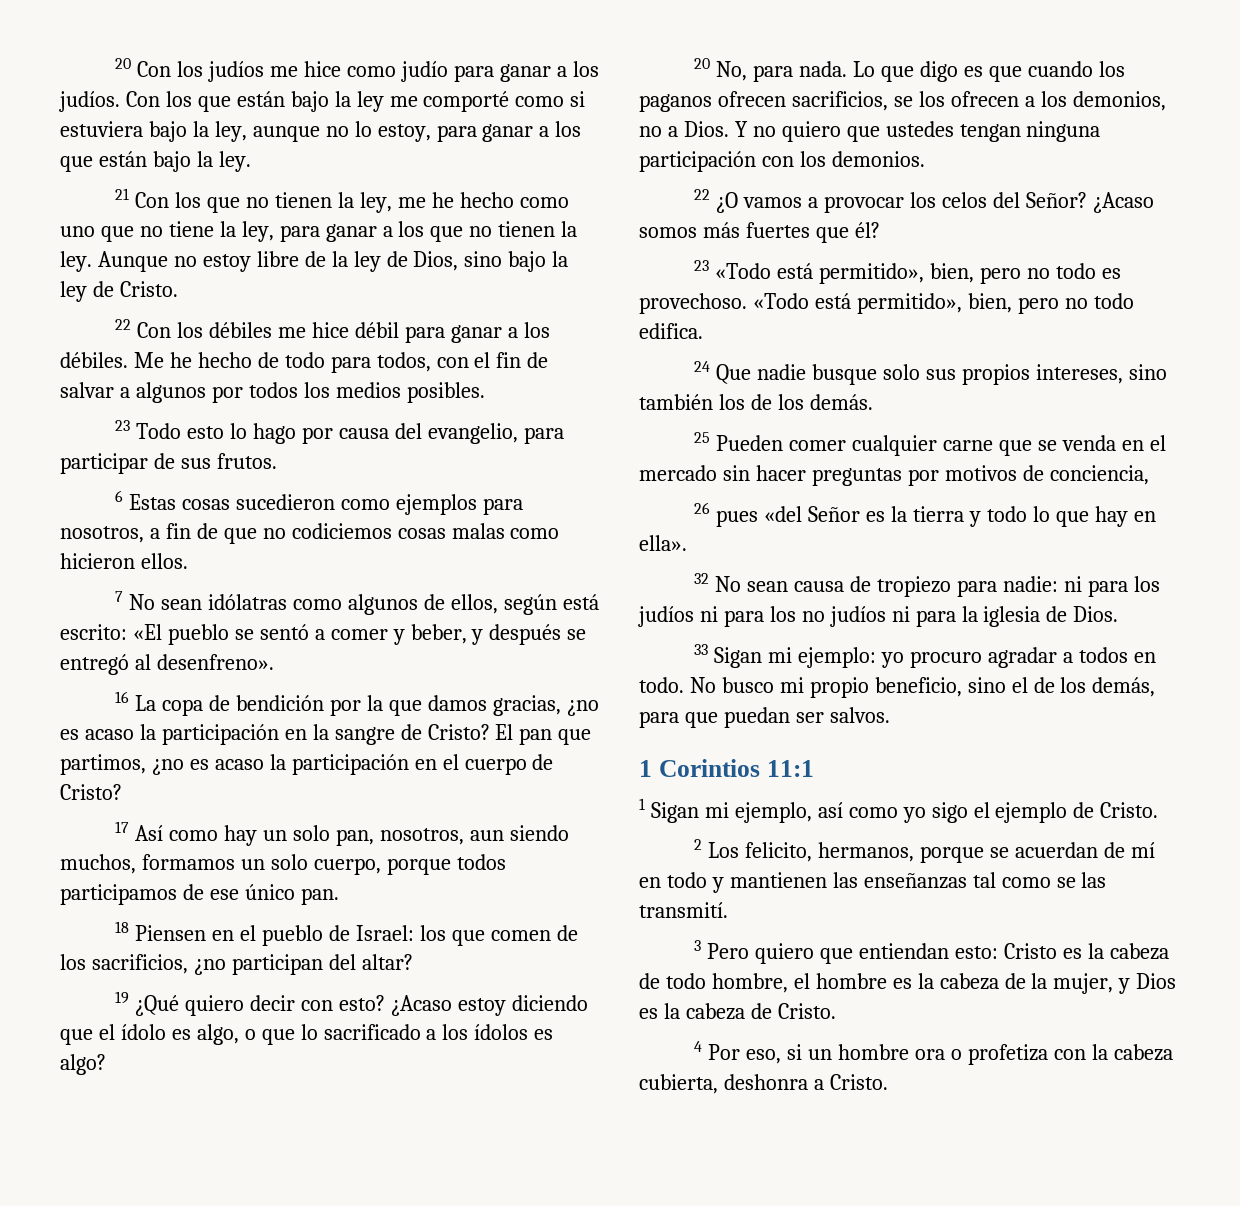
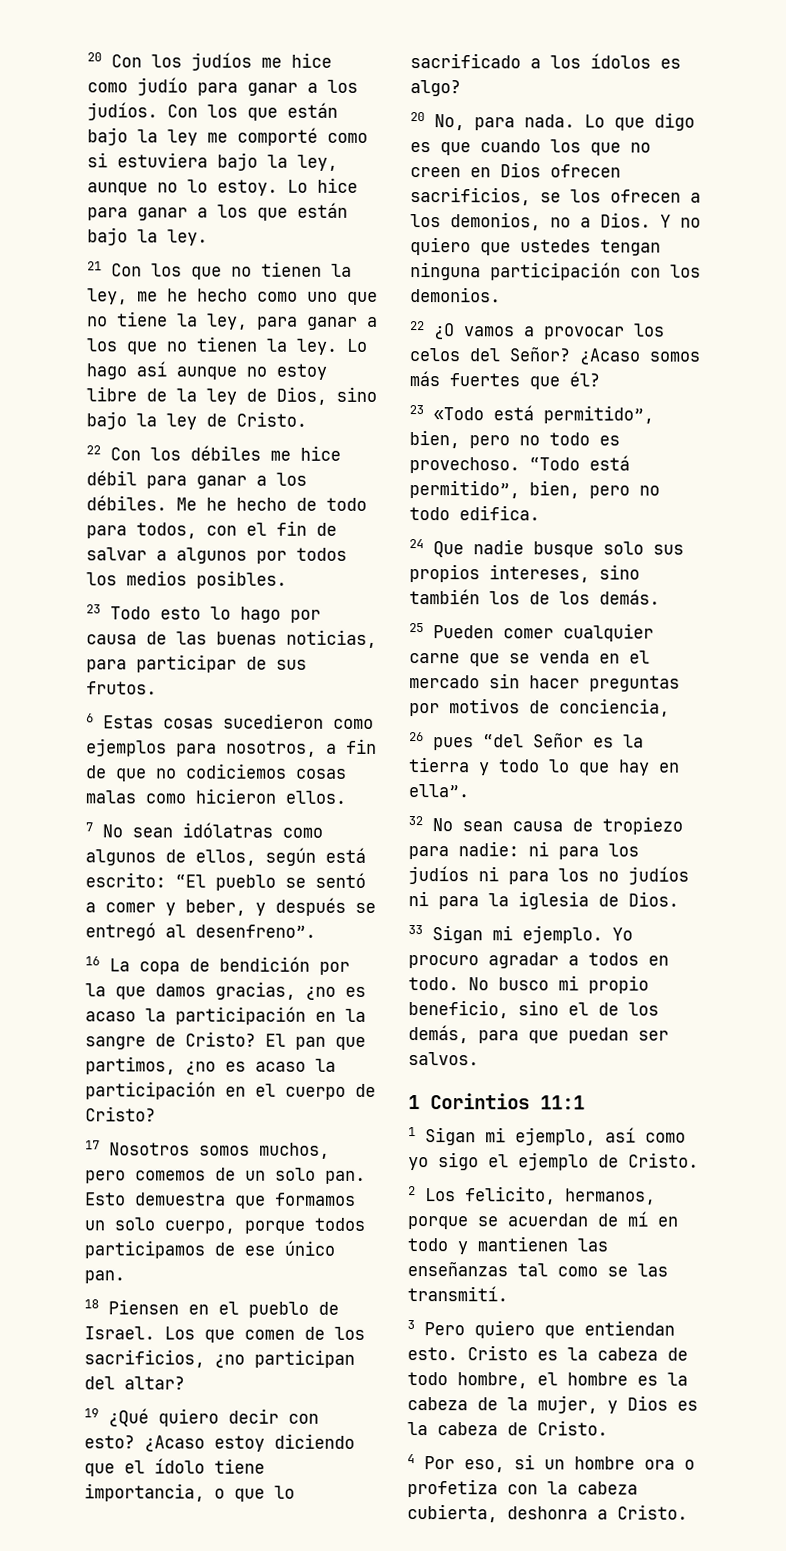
[377,124,431,142] estoy, -> [217,177,358,196] estoy. Lo hice
[97,251,168,272] Aunque -> [346,338,367,352] [86,361,237,380] Lo hago así aunque
[395,423,518,444] del evangelio, -> [146,629,377,648] de las buenas noticias,
[132,624,162,640] «El -> [175,874,206,888] “El
[156,654,274,670] desenfreno». -> [195,924,316,938] desenfreno”.
[135,825,569,846] [60,854,136,874] Así como hay un solo pan, nosotros, aun siendo muchos, -> [109,1142,330,1159] [85,1167,366,1184] [85,1192,266,1209] Nosotros somos muchos, pero comemos de un solo pan. Esto demuestra que
[356,925,447,941] Israel: los -> [84,1326,195,1340] Israel. Los
[171,1024,239,1045] es algo, -> [214,1458,265,1474] [84,1483,205,1502] tiene importancia,
[639,94,712,112] paganos -> [590,142,651,156] [410,162,541,178] que no creen en Dios
[819,263,925,284] permitido», -> [543,405,654,424] permitido”,
[752,293,962,314] «Todo está permitido», -> [529,455,630,471] [409,480,520,499] “Todo está permitido”,
[764,506,803,522] «del -> [483,734,524,748] “del
[639,535,687,551] ella». -> [408,784,469,798] ella”.
[798,647,905,668] ejemplo: yo -> [522,925,633,944] ejemplo. Yo
[955,946,999,959] esto: -> [407,1347,458,1361] esto.

